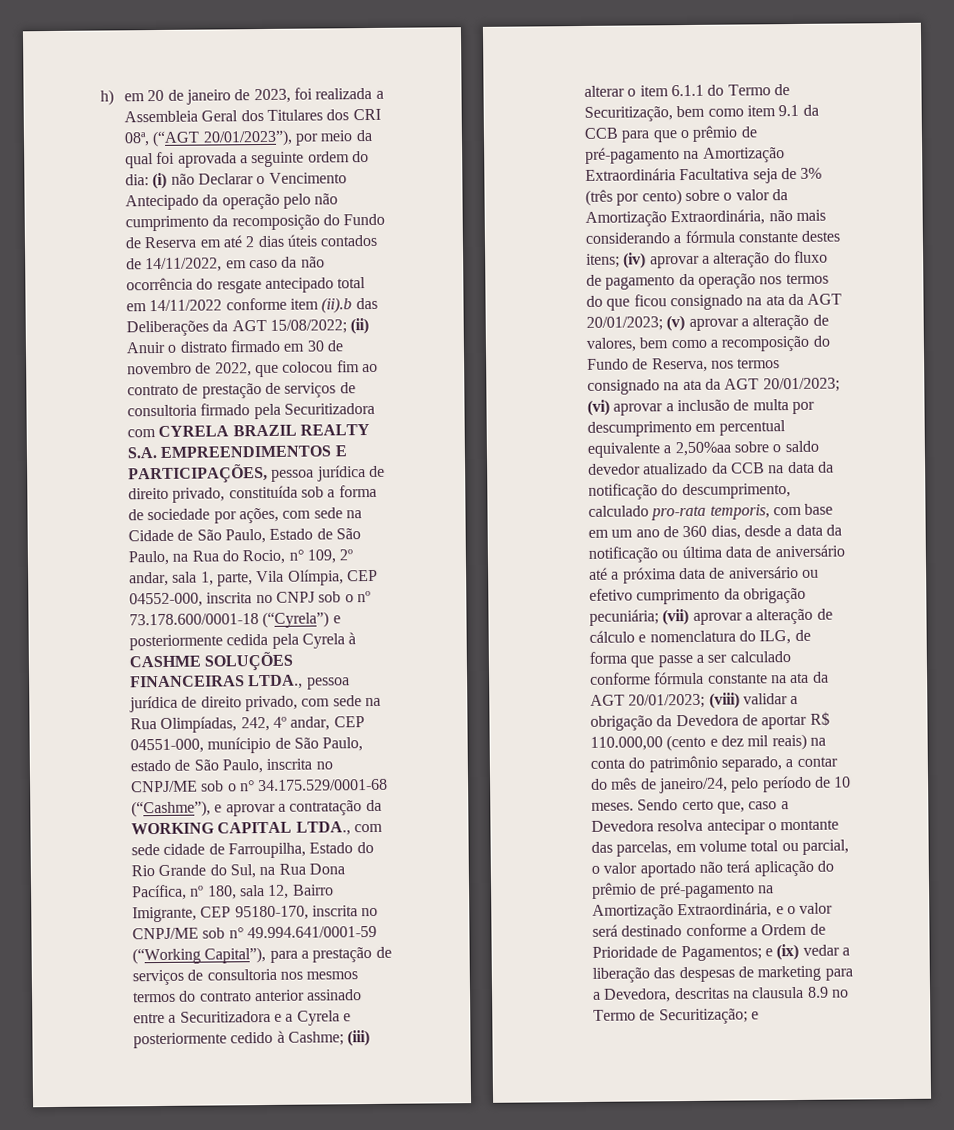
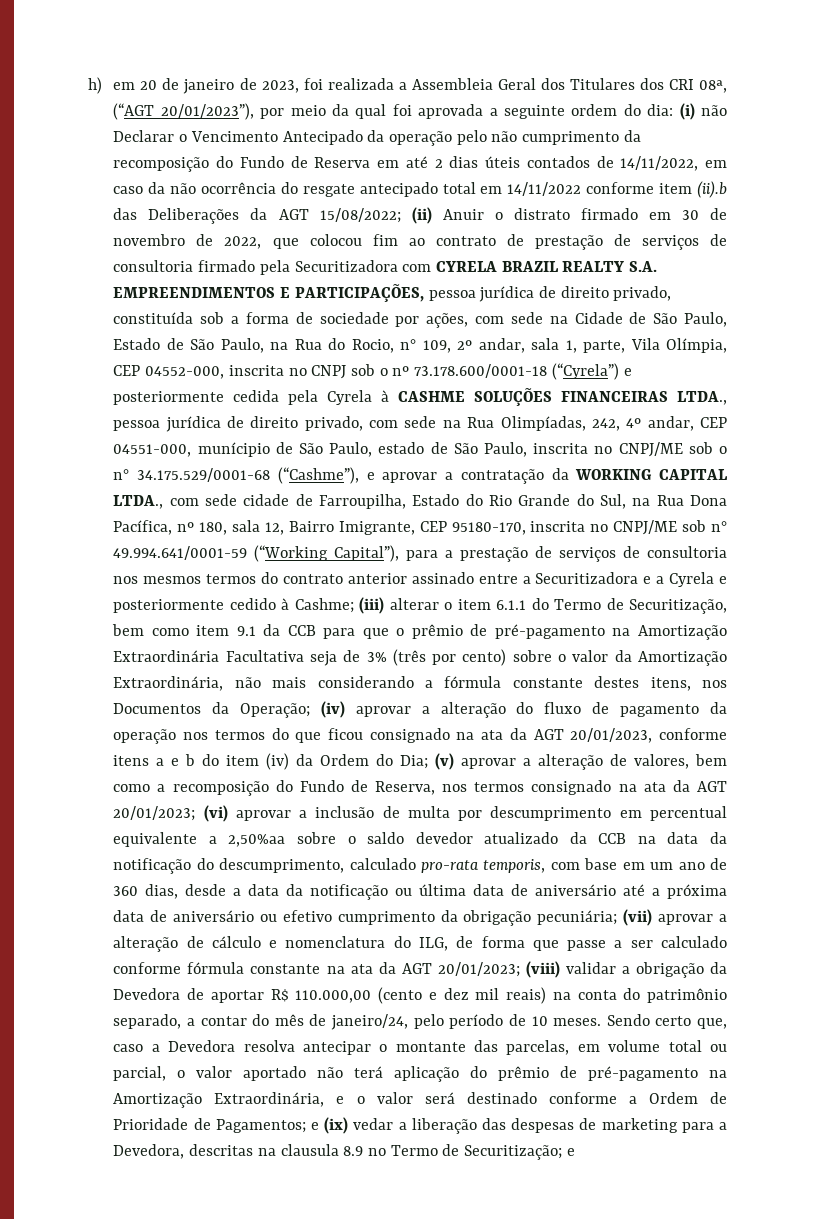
[585,253,620,268] itens; -> [650,677,728,691] [113,702,311,718] itens, nos Documentos da Operação;
[585,316,663,331] 20/01/2023; -> [570,728,727,743] [113,753,429,770] 20/01/2023, conforme itens a e b do item (iv) da Ordem do Dia;

